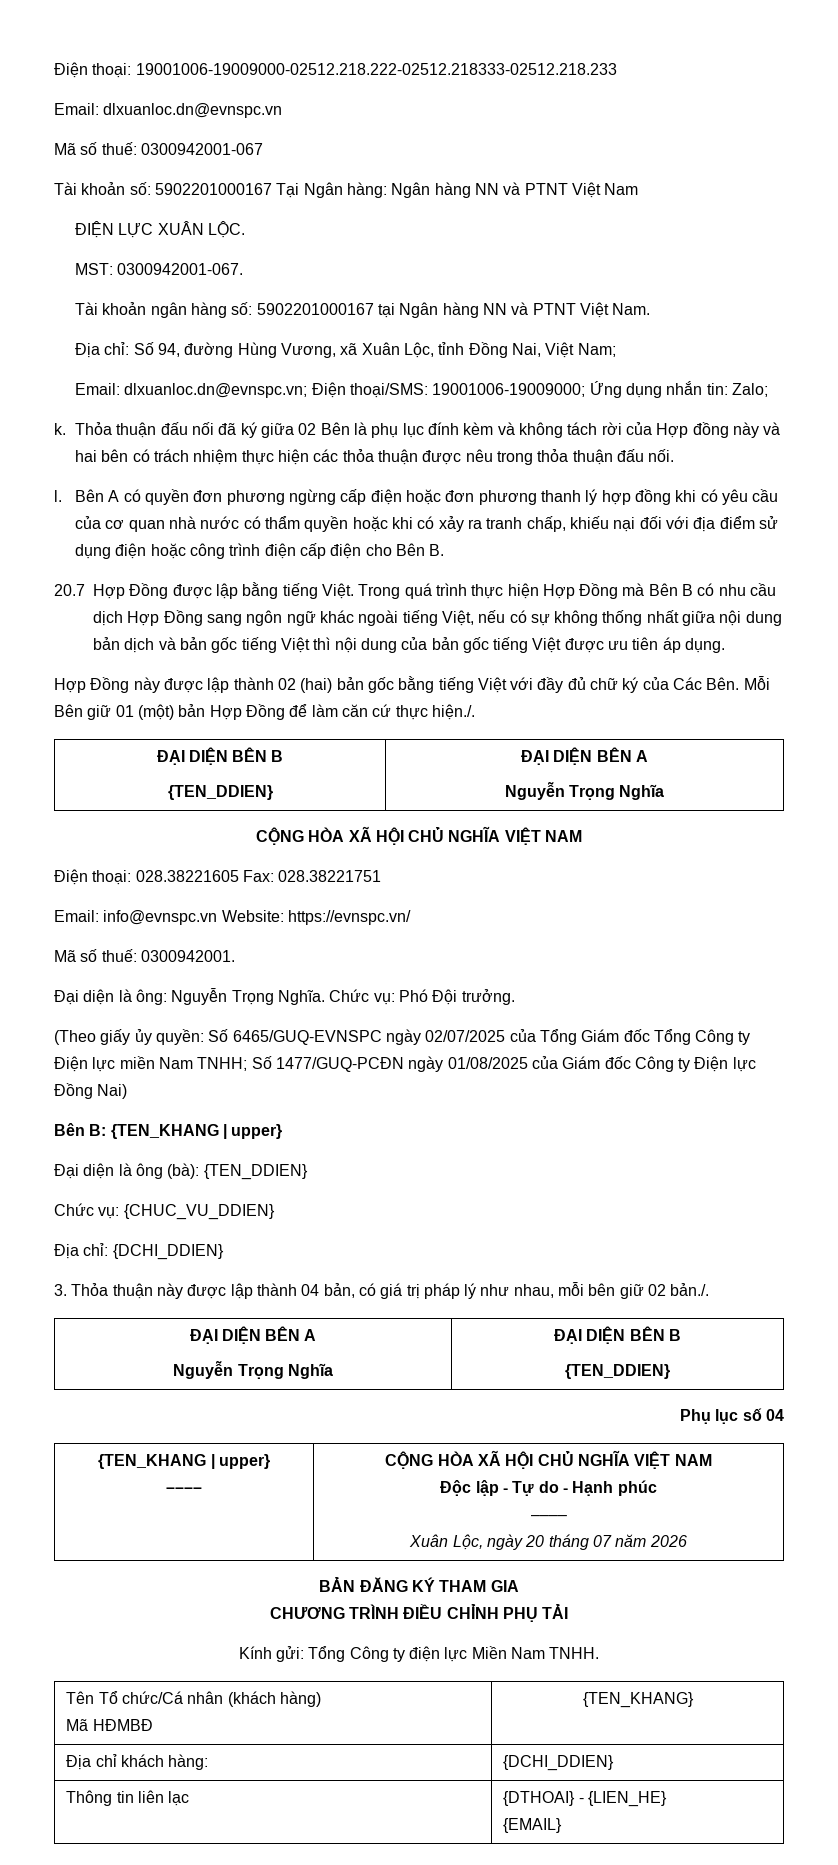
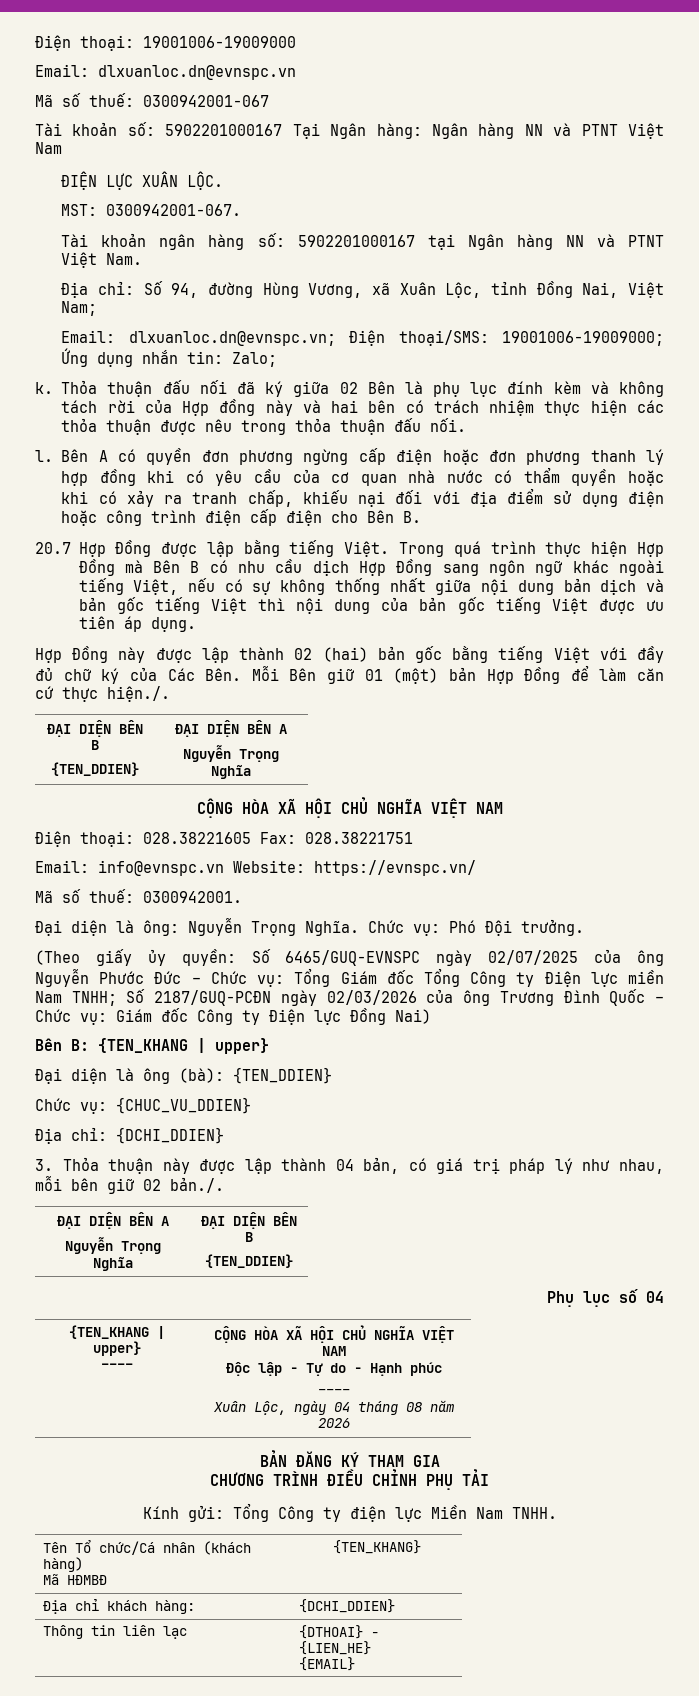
[54,62,617,78] Điện thoại: 19001006-19009000-02512.218.222-02512.218333-02512.218.233 -> [35,35,296,51] Điện thoại: 19001006-19009000
(536, 1035) none -> [637,950,665,966] [35,969,285,987] ông Nguyễn Phước Đức – Chức vụ:
[275,1056,558,1072] 1477/GUQ-PCĐN ngày 01/08/2025 của -> [154,989,665,1006] [35,1009,107,1025] 2187/GUQ-PCĐN ngày 02/03/2026 của ông Trương Đình Quốc – Chức vụ:
[525,1534,612,1550] 20 tháng 07 -> [334,1401,422,1415] 04 tháng 08

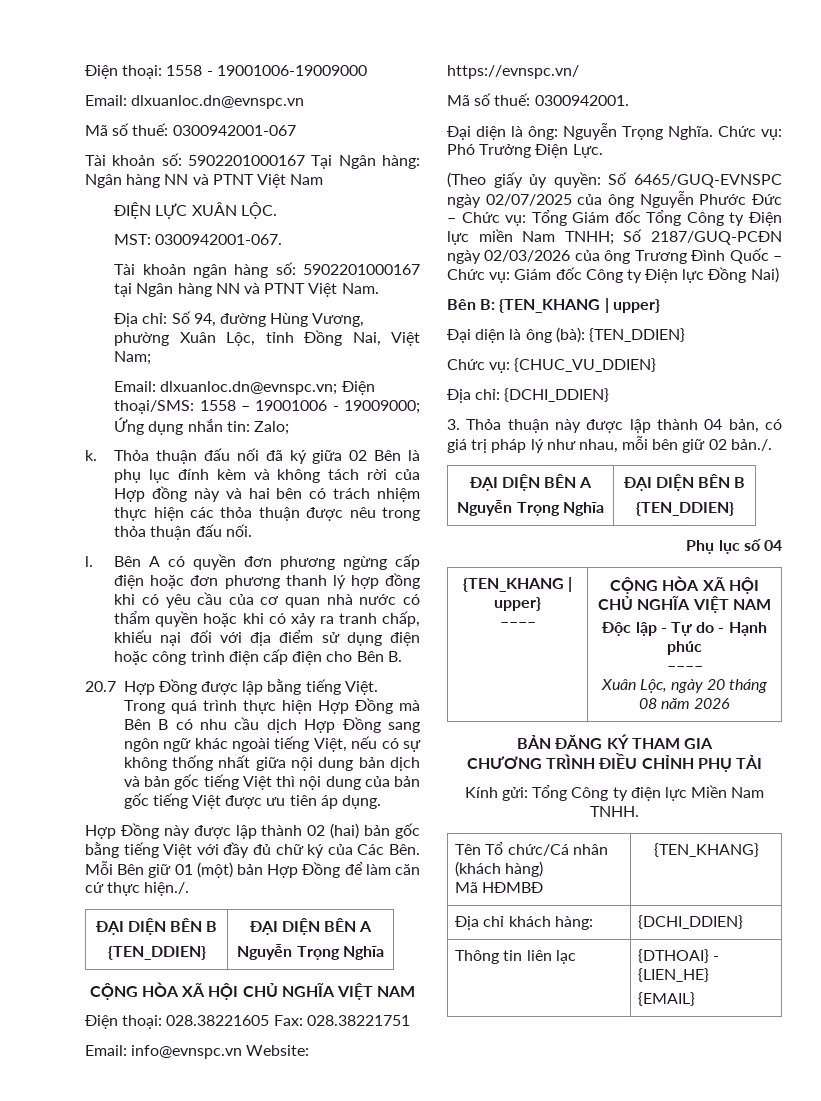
[35,35,134,51] Điện thoại: -> [85,65,213,79] Điện thoại: 1558 -
[371,283,390,295] xã -> [114,332,170,346] phường
[502,331,664,346] 19001006-19009000; -> [199,400,420,414] 1558 – 19001006 - 19009000;
[485,919,584,936] Đội trưởng. -> [479,144,603,158] Trưởng Điện Lực.
[334,1402,350,1412] 04 -> [707,679,726,690] 20

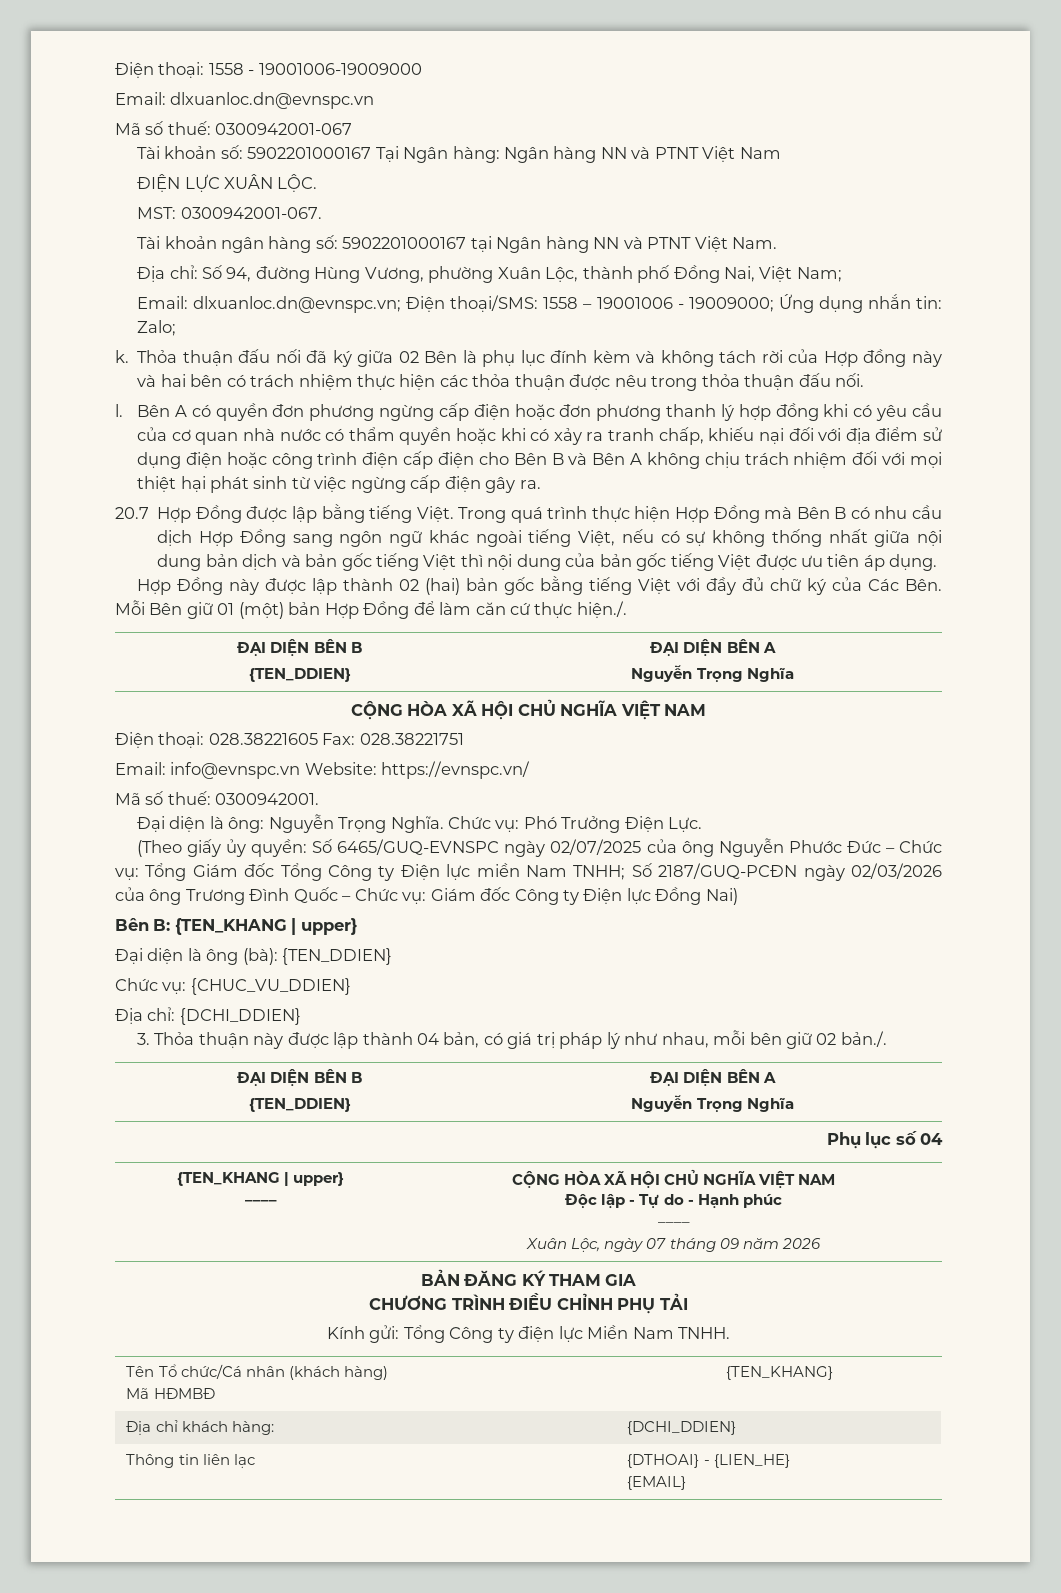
[265,332,294,343] tỉnh -> [582,265,671,283] thành phố
[387,651,402,662] B. -> [551,451,942,469] [137,475,541,493] B và Bên A không chịu trách nhiệm đối với mọi thiệt hại phát sinh từ việc ngừng cấp điện gây ra.
[579,477,593,488] [457,500,604,516] [622,474,746,491] [635,502,734,516] A // Nguyễn Trọng Nghĩa | ĐẠI DIỆN BÊN B // {TEN_DDIEN} -> [350,1072,362,1083] [248,1098,351,1112] [650,1069,776,1087] [631,1095,794,1113] B // {TEN_DDIEN} | ĐẠI DIỆN BÊN A // Nguyễn Trọng Nghĩa
[707,679,768,693] [638,698,657,709] 20 tháng 08 -> [646,1238,739,1252] 07 tháng 09

